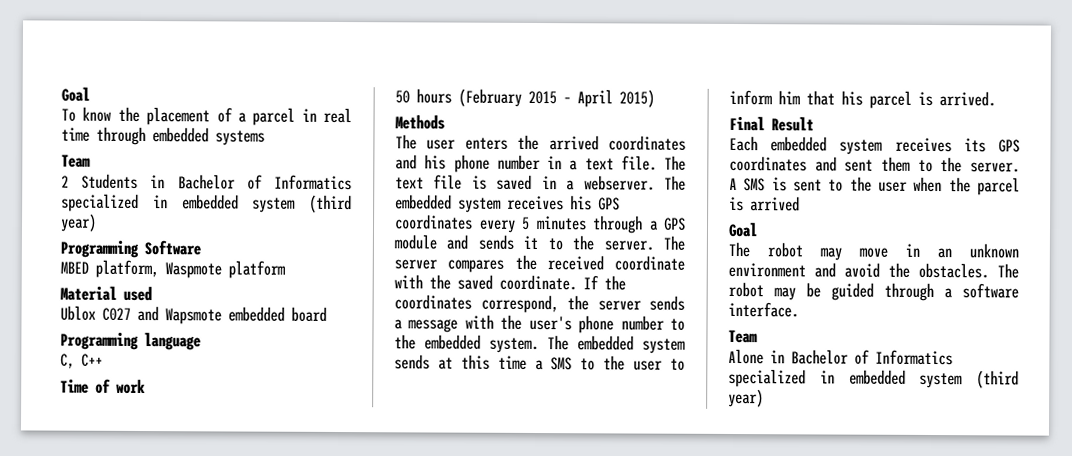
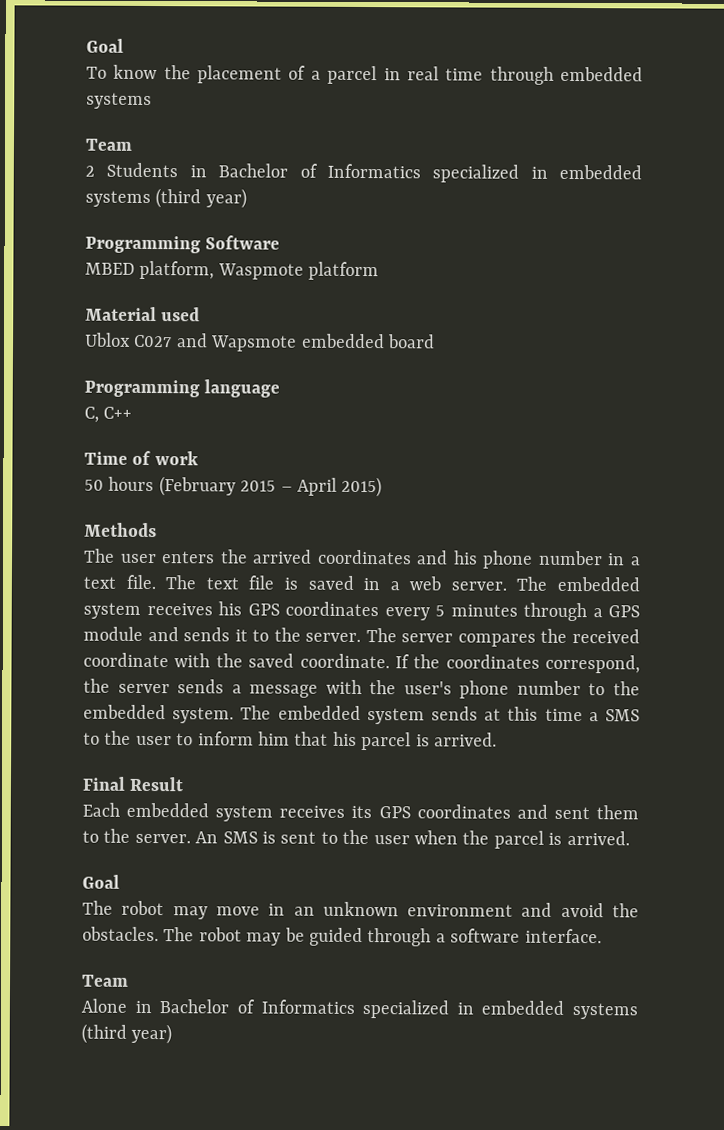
[252,197,297,213] system -> [85,190,151,208] systems
[583,175,655,191] webserver. -> [409,576,507,591] web server.
[729,177,737,191] A -> [195,831,219,844] An
[750,196,800,212] arrived -> [566,830,630,846] arrived.
[919,372,964,389] system -> [572,1002,638,1020] systems

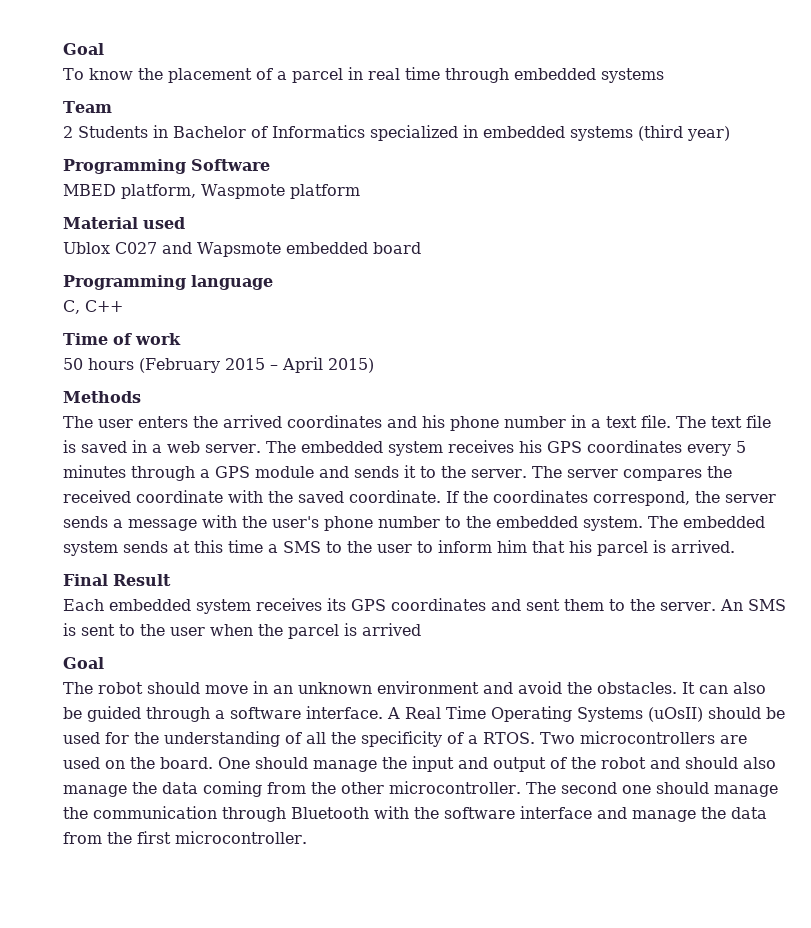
[566,830,630,846] arrived. -> [362,623,421,636] arrived
[172,906,208,920] may -> [147,682,200,694] should
[163,927,282,946] The robot may -> [682,682,766,694] It can also
[82,974,129,987] [81,998,638,1020] [81,1023,173,1045] // Team // Alone in Bachelor of Informatics specialized in embedded systems (third year) -> [387,706,785,722] [63,731,747,747] [63,756,776,772] [63,781,778,797] [63,806,767,822] [63,831,307,844] A Real Time Operating Systems (uOsII) should be used for the understanding of all the specificity of a RTOS. Two microcontrollers are used on the board. One should manage the input and output of the robot and should also manage the data coming from the other microcontroller. The second one should manage the communication through Bluetooth with the software interface and manage the data from the first microcontroller.

